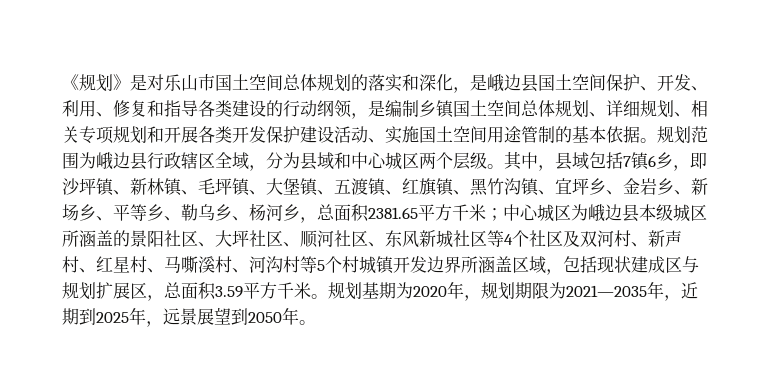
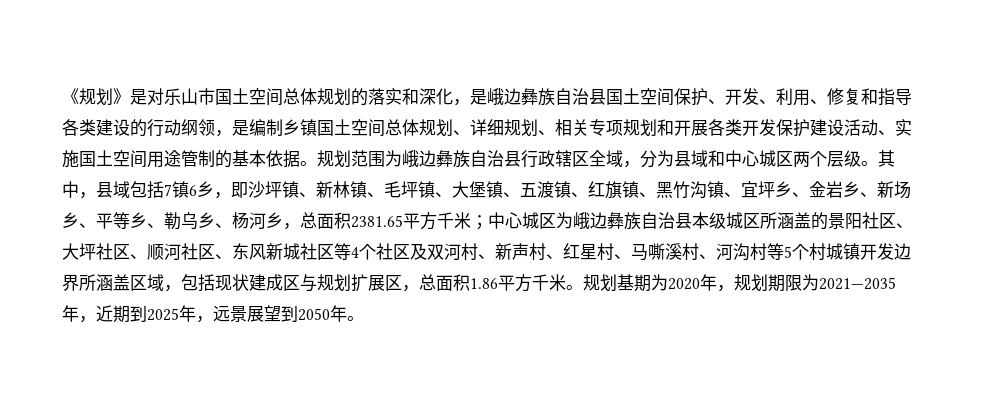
(521, 82) none -> [521,88,589,106] 彝族自治
(130, 160) none -> [436,150,504,168] 彝族自治
(622, 212) none -> [607,212,675,230] 彝族自治
[215,286,243,298] 3.59 -> [470,278,498,289] 1.86

